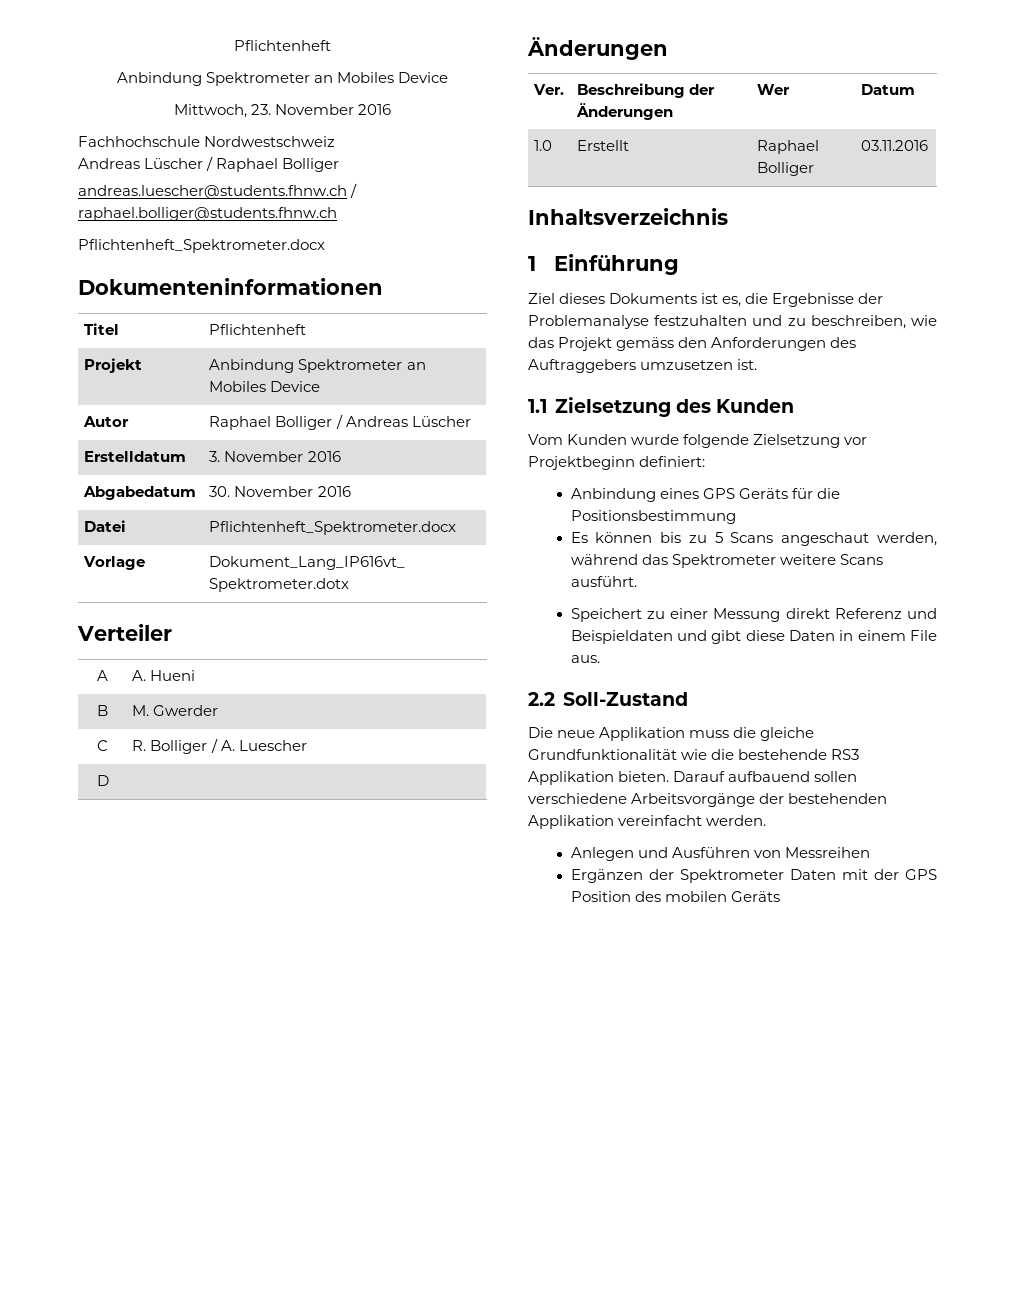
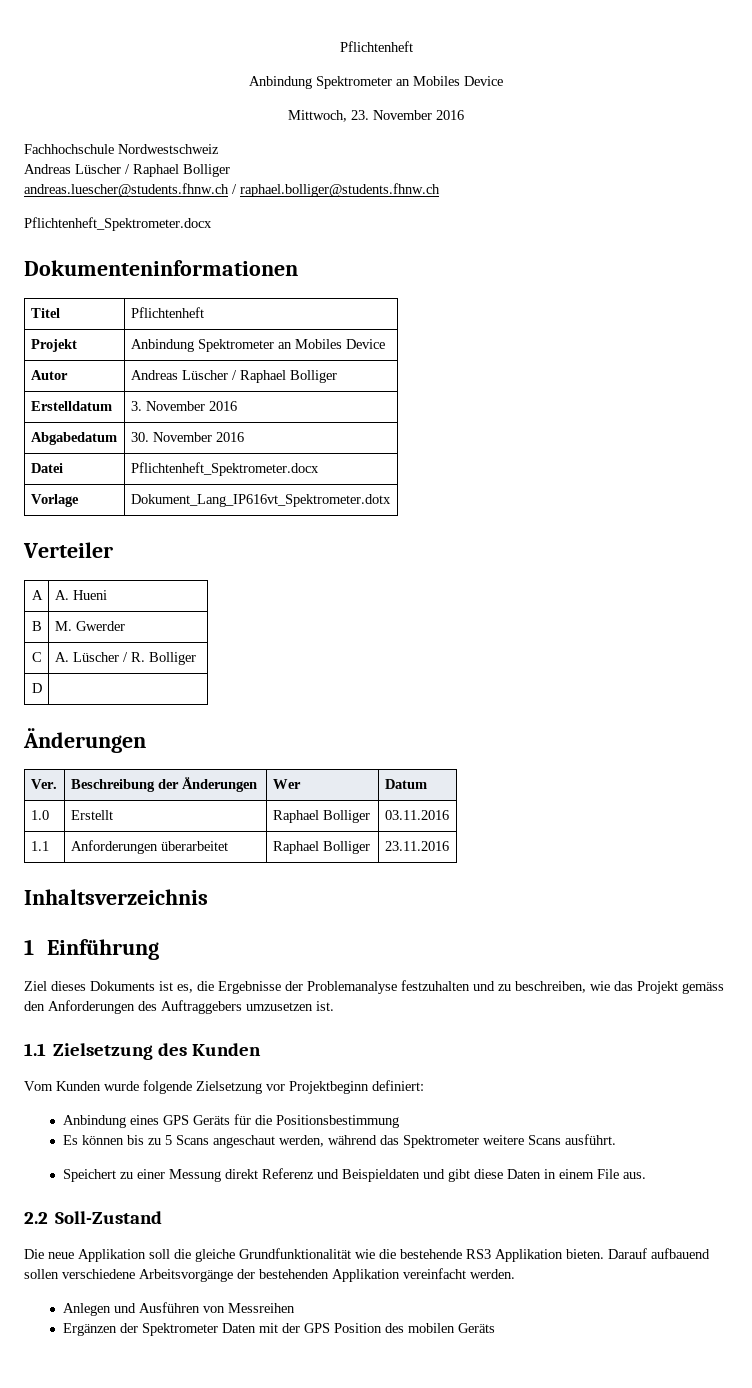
[209,414,471,430] Raphael Bolliger / Andreas Lüscher -> [130,370,337,383] Andreas Lüscher / Raphael Bolliger
(108, 745) none -> [54,652,128,662] A. Lüscher /
[210,738,307,753] / A. Luescher -> (196, 658) none
(929, 145) none -> [30,841,49,851] [70,840,228,854] [272,841,370,854] [384,841,449,851] // 1.1 | Anforderungen überarbeitet | Raphael Bolliger | 23.11.2016
[689,730,730,738] muss -> [149,1249,170,1259] soll

